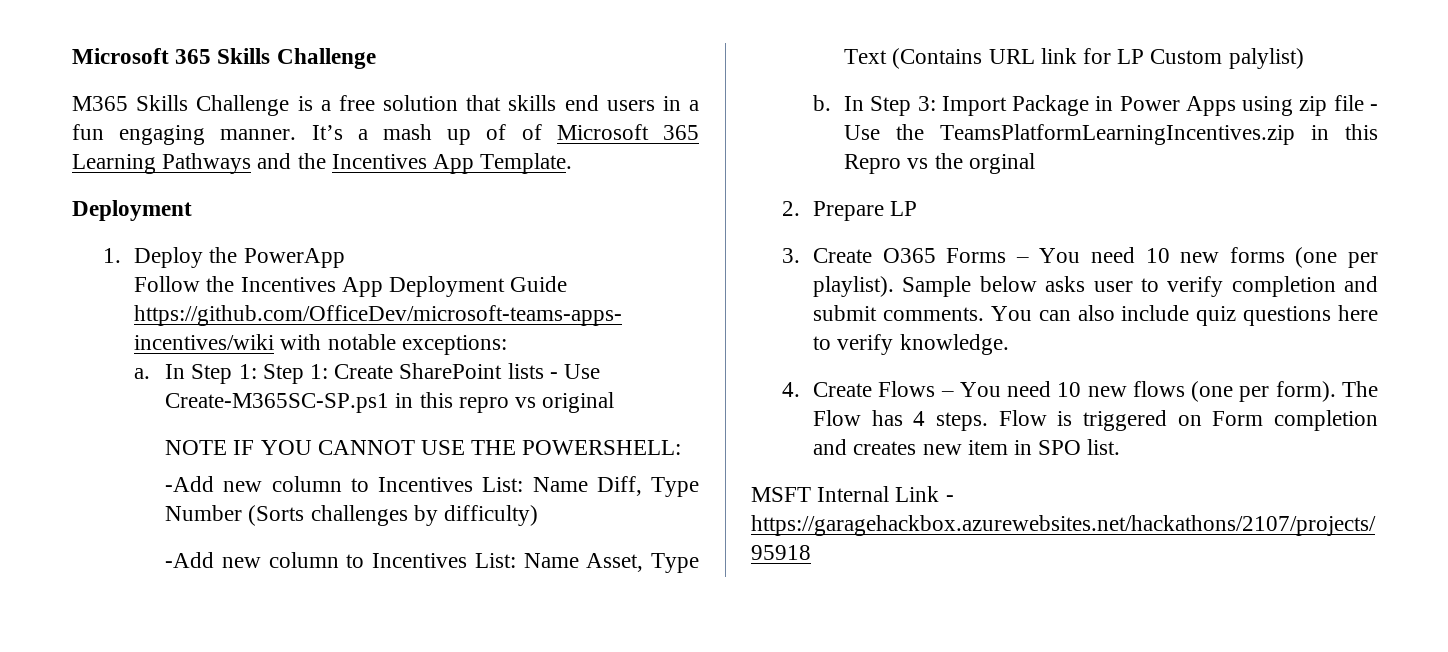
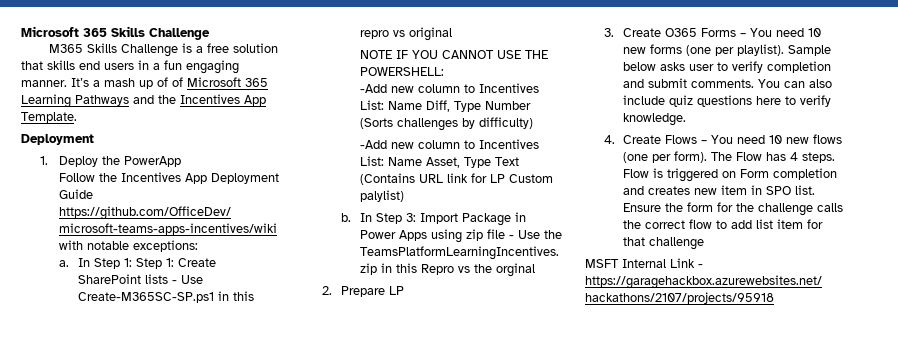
(1121, 447) none -> [622,202,843,216] [622,219,823,229] [622,237,704,250] Ensure the form for the challenge calls the correct flow to add list item for that challenge

